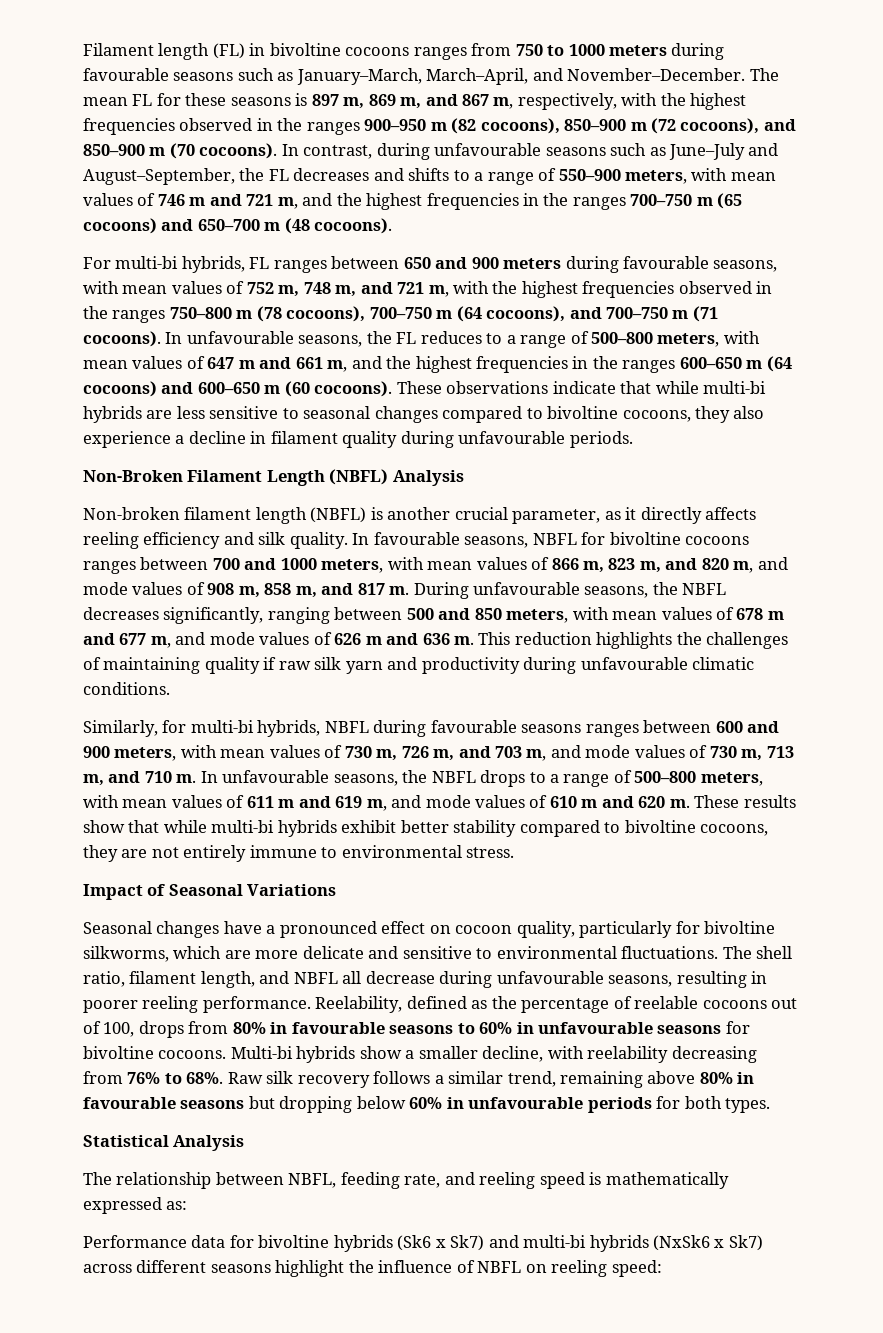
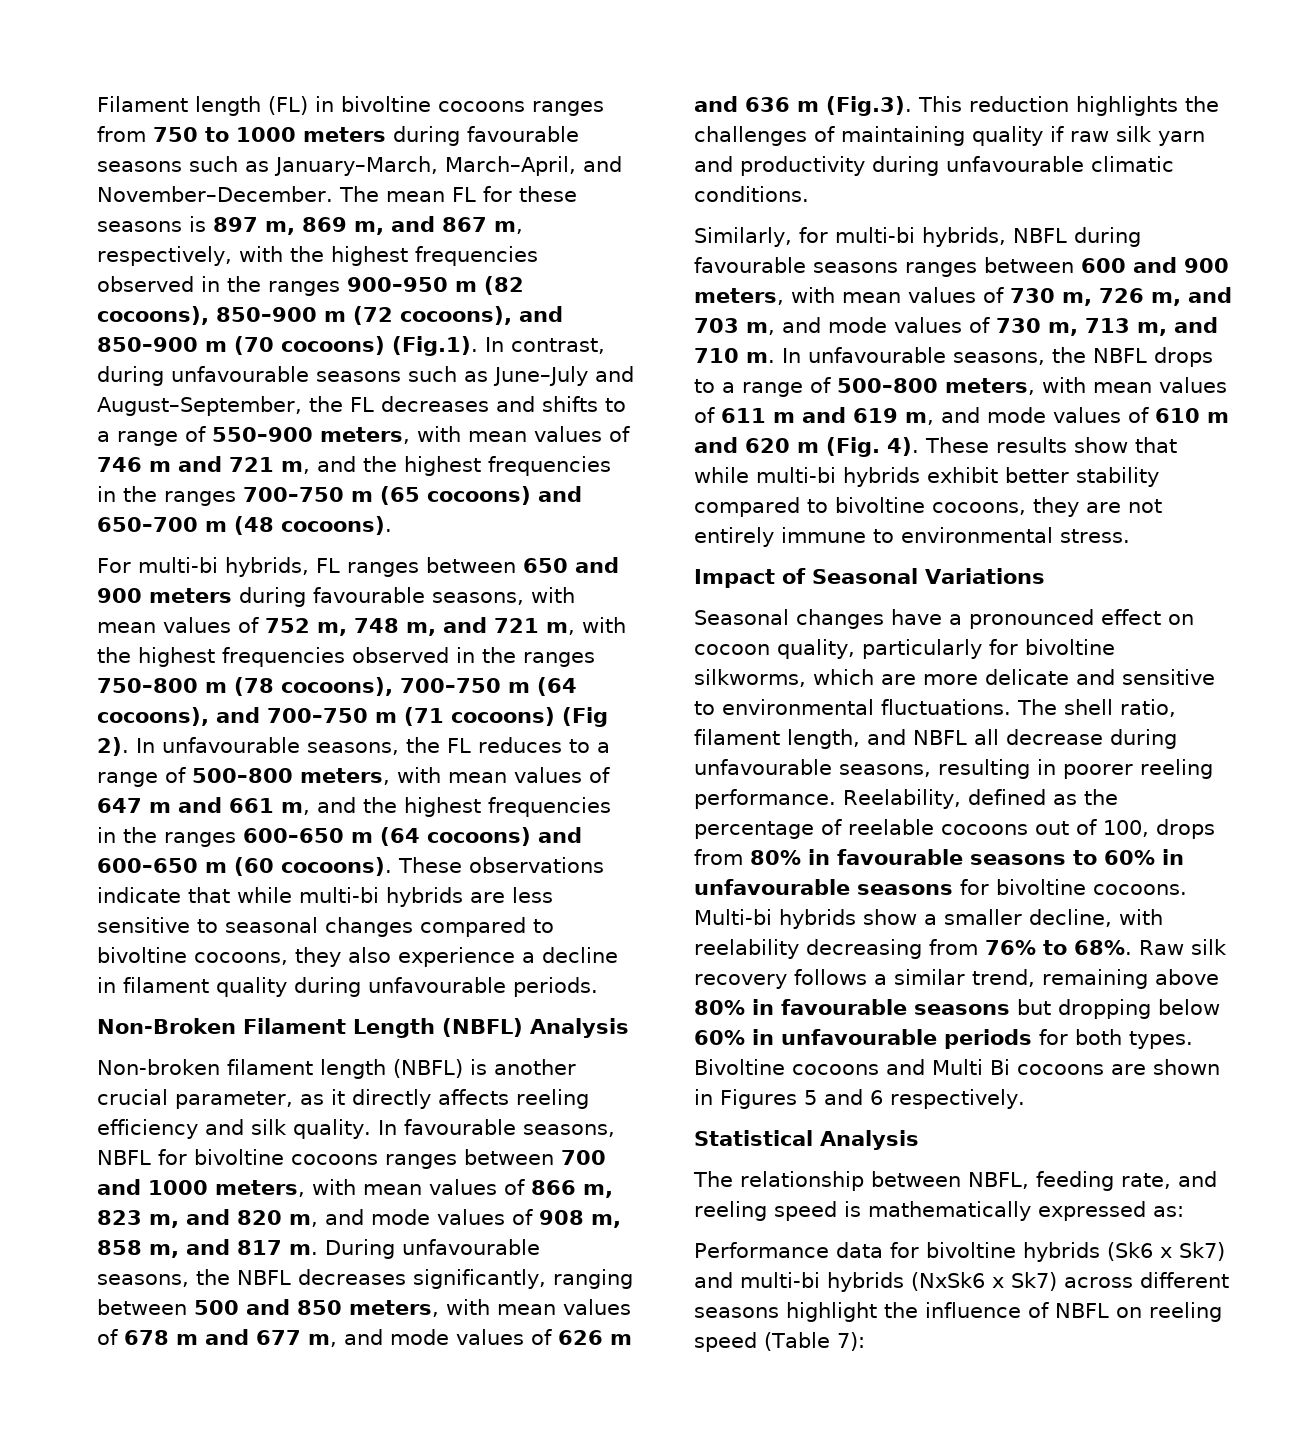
[199,143,278,159] cocoons). -> [281,336,478,356] cocoons) (Fig.1).
[83,331,161,347] cocoons). -> [451,707,608,727] [97,737,129,756] cocoons) (Fig 2).
[454,636,475,645] m. -> [797,96,912,116] m (Fig.3).
[669,799,690,808] m. -> [797,437,919,457] m (Fig. 4).
(771, 1105) none -> [694,1059,1220,1075] [694,1089,1025,1109] Bivoltine cocoons and Multi Bi cocoons are shown in Figures 5 and 6 respectively.
[611,1260,662,1277] speed: -> [694,1332,865,1352] speed (Table 7):

